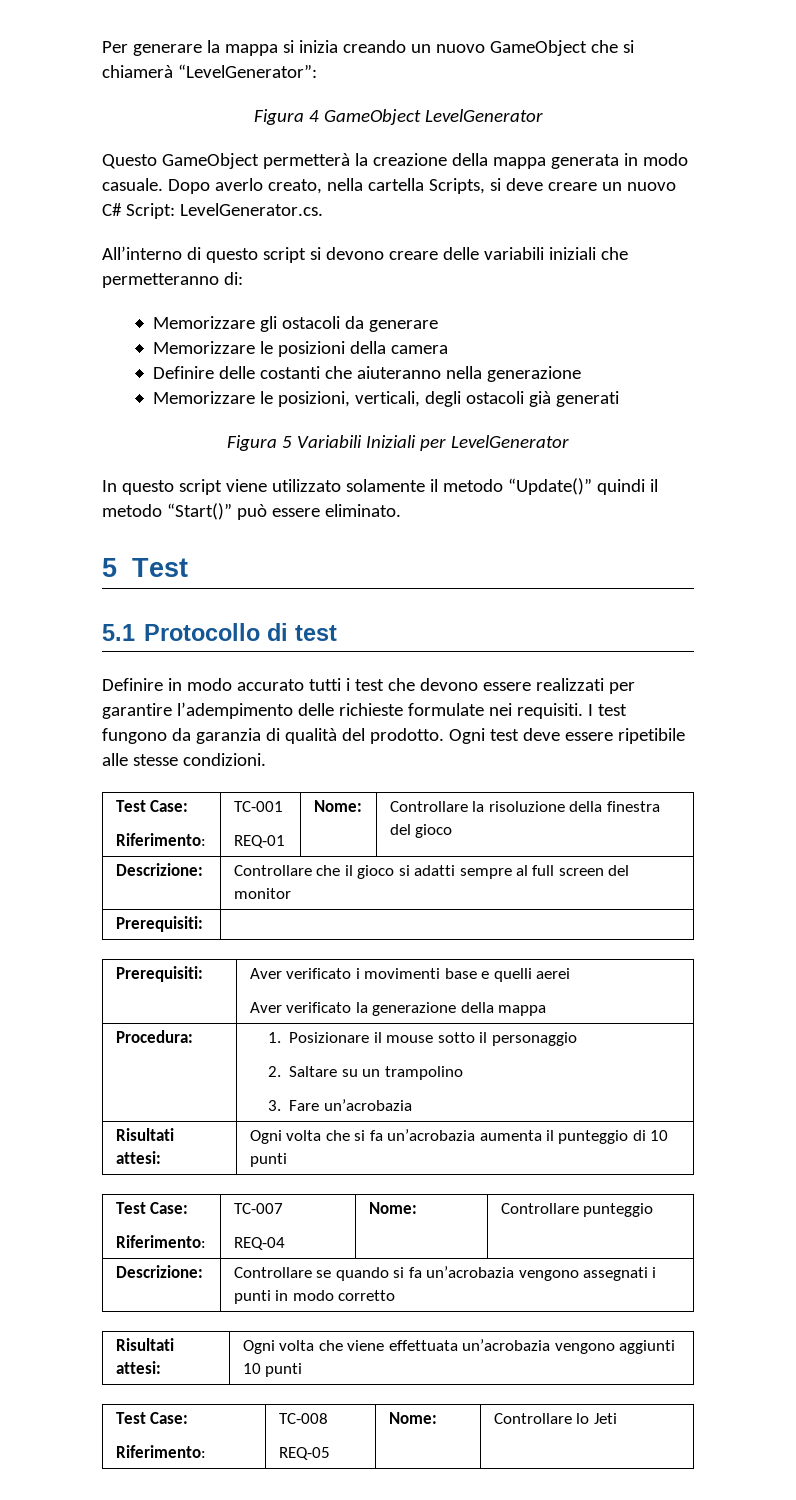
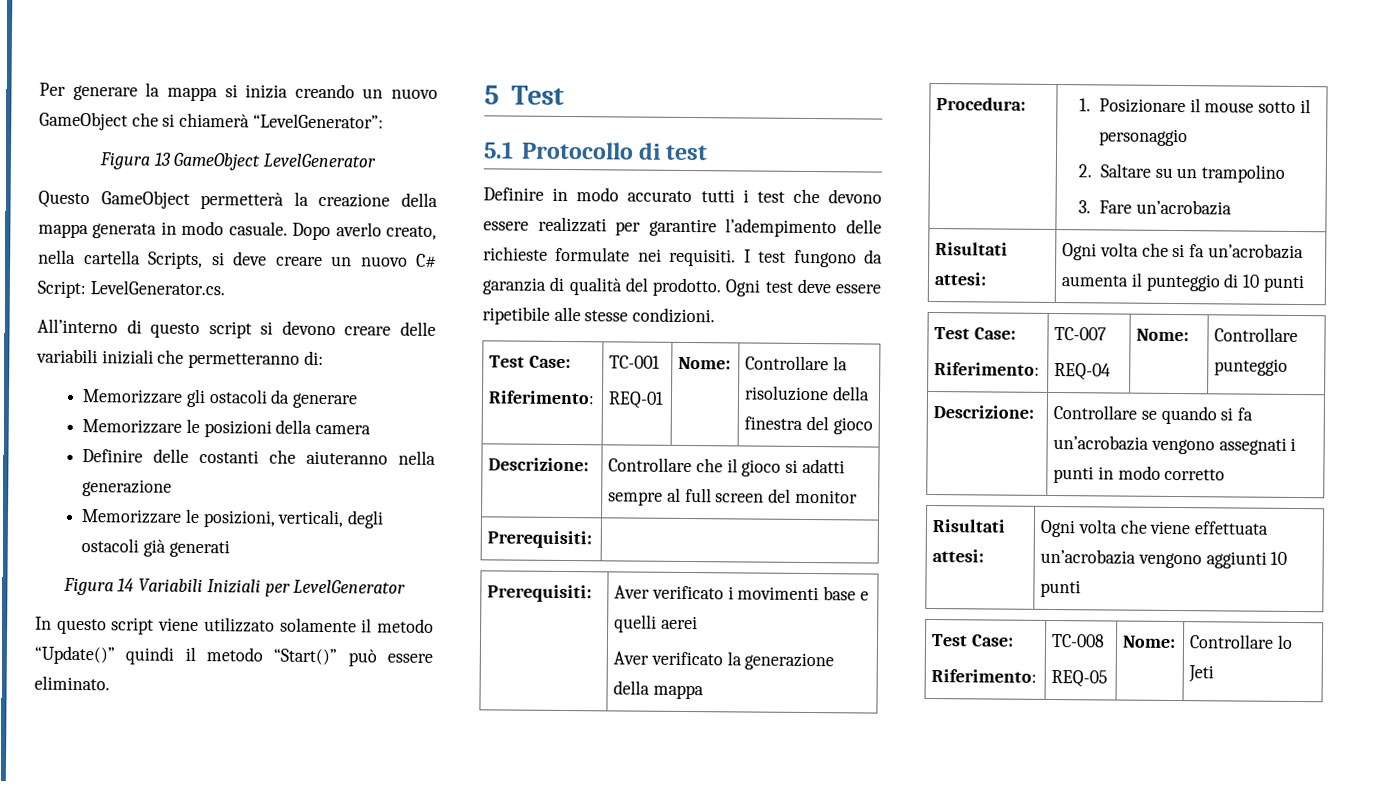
[308,110,319,122] 4 -> [153,152,171,166] 13
[282,436,293,448] 5 -> [117,578,135,592] 14

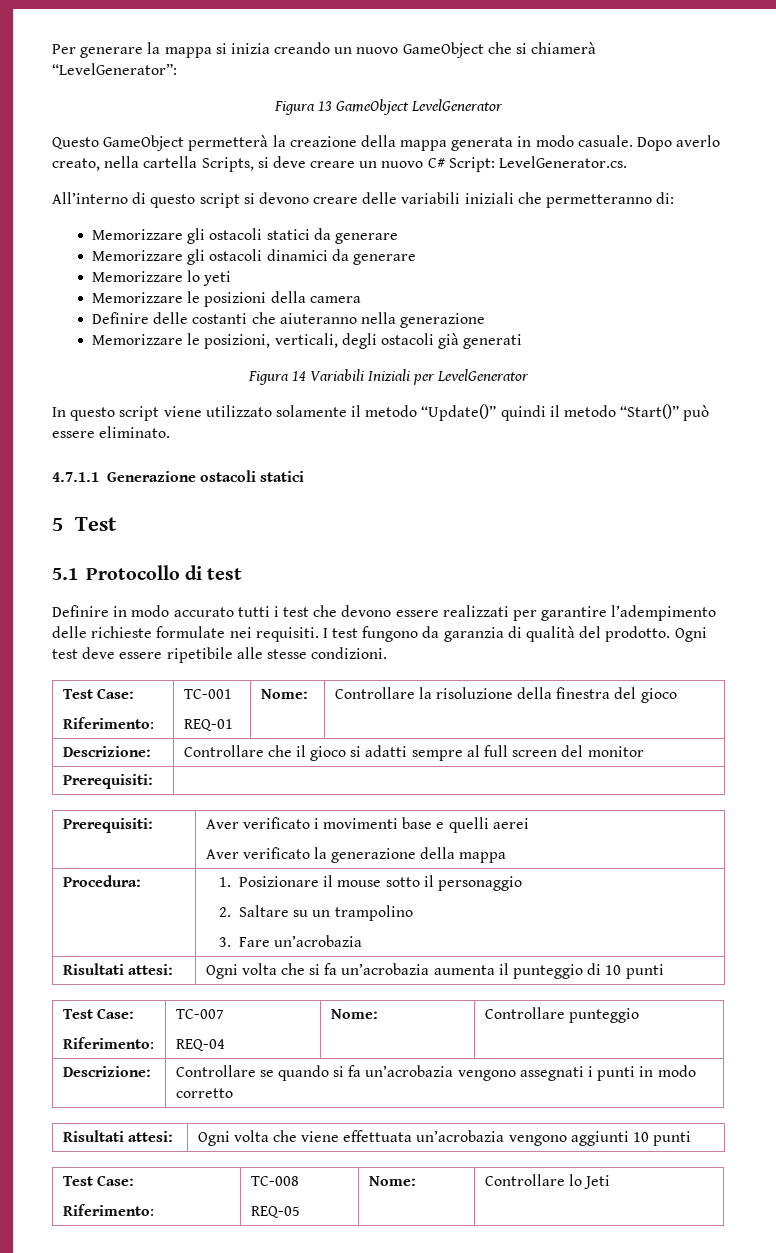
[270,389,359,409] da generare -> [266,228,398,244] [92,249,416,265] [92,270,232,286] statici da generare // Memorizzare gli ostacoli dinamici da generare // Memorizzare lo yeti
(110, 683) none -> [52,470,305,482] // 4.7.1.1 Generazione ostacoli statici

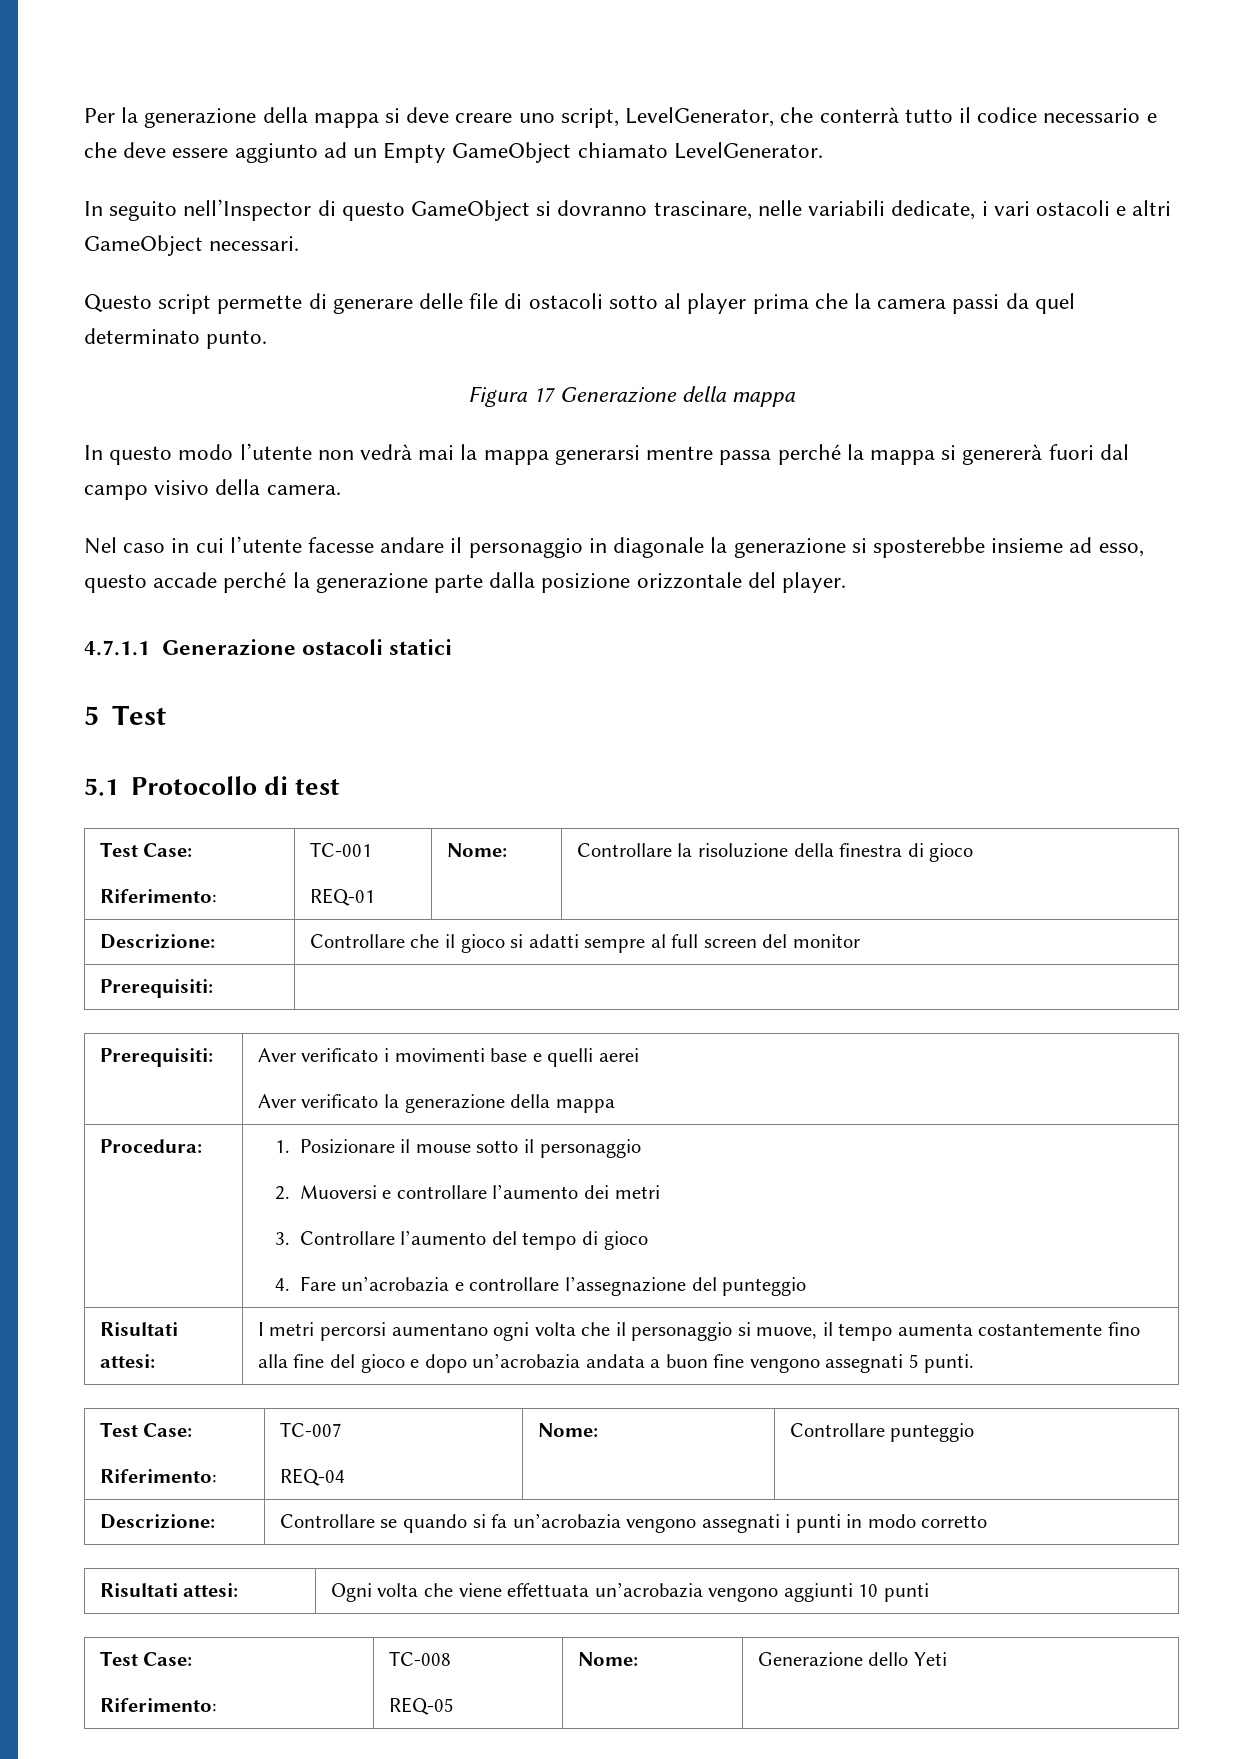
[80,42,597,58] [52,63,177,75] [273,99,504,115] [52,135,721,151] [52,156,628,172] [52,192,675,208] [92,228,398,244] [92,249,416,265] [92,270,232,286] [92,291,361,307] [92,312,486,328] [92,333,523,349] [247,369,530,385] [52,404,710,421] [52,426,171,438] generare la mappa si inizia creando un nuovo GameObject che si chiamerà “LevelGenerator”: // Figura 13 GameObject LevelGenerator // Questo GameObject permetterà la creazione della mappa generata in modo casuale. Dopo averlo creato, nella cartella Scripts, si deve creare un nuovo C# Script: LevelGenerator.cs. // All’interno di questo script si devono creare delle variabili iniziali che permetteranno di: // Memorizzare gli ostacoli statici da generare // Memorizzare gli ostacoli dinamici da generare // Memorizzare lo yeti // Memorizzare le posizioni della camera // Definire delle costanti che aiuteranno nella generazione // Memorizzare le posizioni, verticali, degli ostacoli già generati // Figura 14 Variabili Iniziali per LevelGenerator // In questo script viene utilizzato solamente il metodo “Update()” quindi il metodo “Start()” può essere eliminato. -> [121,107,1157,128] [84,142,823,163] [84,199,1172,221] [84,235,300,256] [84,293,1075,314] [84,328,268,349] [468,386,795,407] [84,443,1129,465] [84,479,341,500] [84,536,1144,558] [84,572,847,593] la generazione della mappa si deve creare uno script, LevelGenerator, che conterrà tutto il codice necessario e che deve essere aggiunto ad un Empty GameObject chiamato LevelGenerator. // In seguito nell’Inspector di questo GameObject si dovranno trascinare, nelle variabili dedicate, i vari ostacoli e altri GameObject necessari. // Questo script permette di generare delle file di ostacoli sotto al player prima che la camera passi da quel determinato punto. // Figura 17 Generazione della mappa // In questo modo l’utente non vedrà mai la mappa generarsi mentre passa perché la mappa si genererà fuori dal campo visivo della camera. // Nel caso in cui l’utente facesse andare il personaggio in diagonale la generazione si sposterebbe insieme ad esso, questo accade perché la generazione parte dalla posizione orizzontale del player.
[52,605,717,621] [52,626,707,642] [52,647,388,663] // Definire in modo accurato tutti i test che devono essere realizzati per garantire l’adempimento delle richieste formulate nei requisiti. I test fungono da garanzia di qualità del prodotto. Ogni test deve essere ripetibile alle stesse condizioni. -> (341, 786) none
[614,687,637,699] del -> [907,843,924,857] di
[239,905,413,921] [219,935,363,947] [62,963,173,975] [205,963,664,979] Saltare su un trampolino // 3. Fare un’acrobazia // Risultati attesi: | Ogni volta che si fa un’acrobazia aumenta il punteggio di 10 punti -> [299,1184,660,1199] [274,1230,648,1250] [274,1276,807,1296] [99,1322,178,1336] [99,1354,155,1368] [257,1322,1140,1341] [257,1353,975,1373] Muoversi e controllare l’aumento dei metri // 3. Controllare l’aumento del tempo di gioco // 4. Fare un’acrobazia e controllare l’assegnazione del punteggio // Risultati attesi: | I metri percorsi aumentano ogni volta che il personaggio si muove, il tempo aumenta costantemente fino alla fine del gioco e dopo un’acrobazia andata a buon fine vengono assegnati 5 punti.
[484,1174,610,1189] Controllare lo Jeti -> [757,1652,947,1667] Generazione dello Yeti

